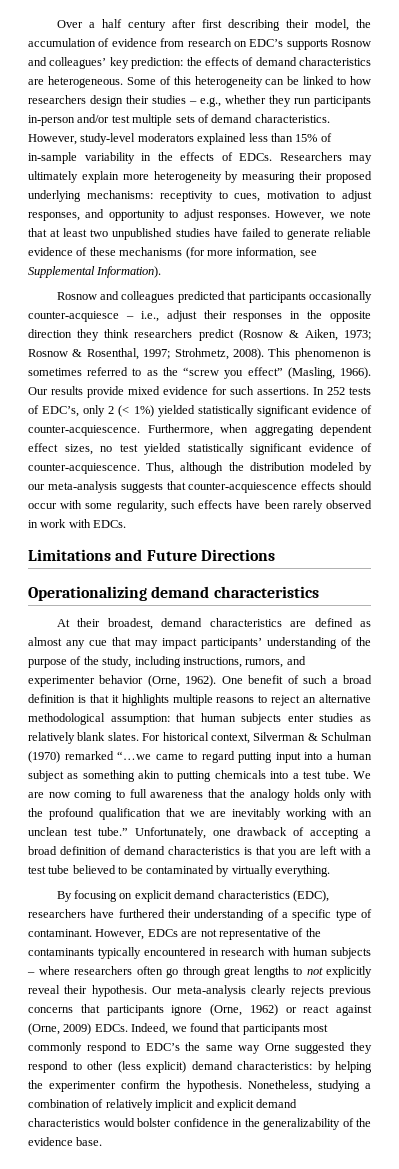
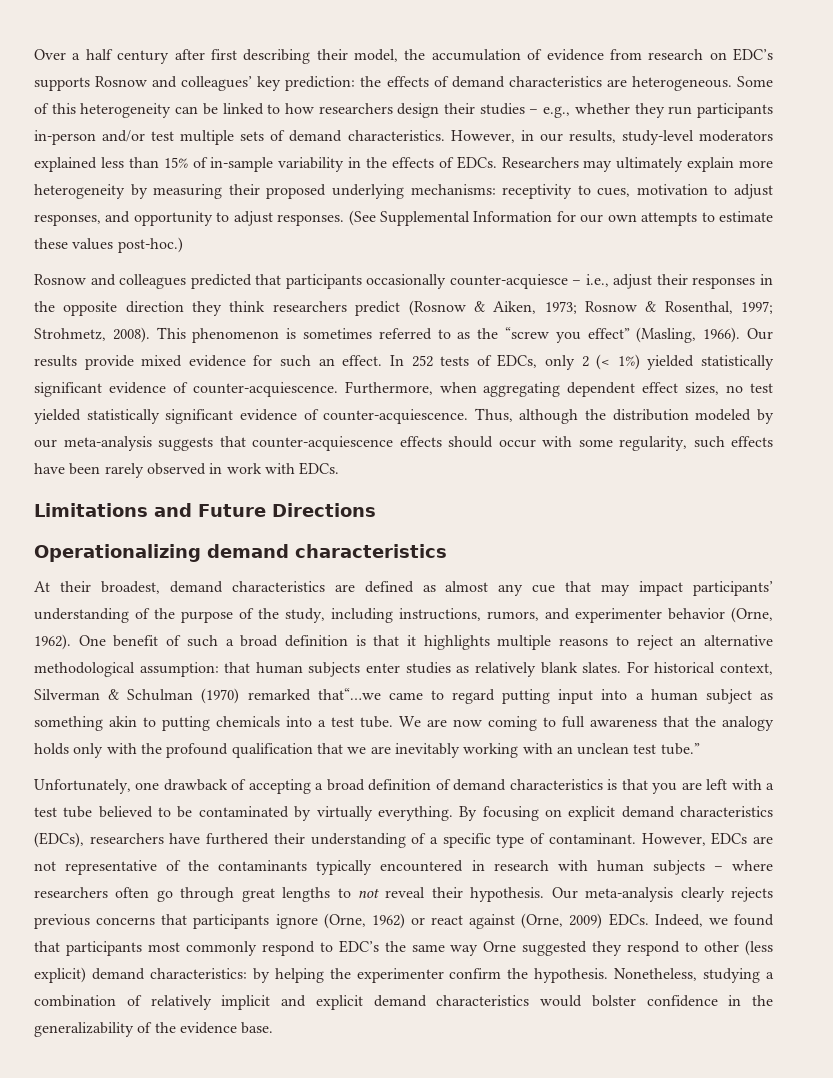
(77, 139) none -> [520,130,616,143] in our results,
[275,210,371,221] [28,228,371,240] [28,247,317,259] [28,266,162,278] However, we note that at least two unpublished studies have failed to generate reliable evidence of these mechanisms (for more information, see Supplemental Information). -> [348,210,774,226] [34,237,183,253] (See Supplemental Information for our own attempts to estimate these values post-hoc.)
[257,387,309,395] assertions. -> [318,355,383,366] an effect.
[42,406,80,417] EDC’s, -> [497,354,538,368] EDCs,
[117,751,151,760] “…we -> [317,688,381,700] that“…we
(128, 831) none -> (700, 749) //
(330, 871) // -> (453, 813) none
[292,890,329,902] (EDC), -> [34,832,84,848] (EDCs),
[326,966,372,978] explicitly -> (379, 893) none

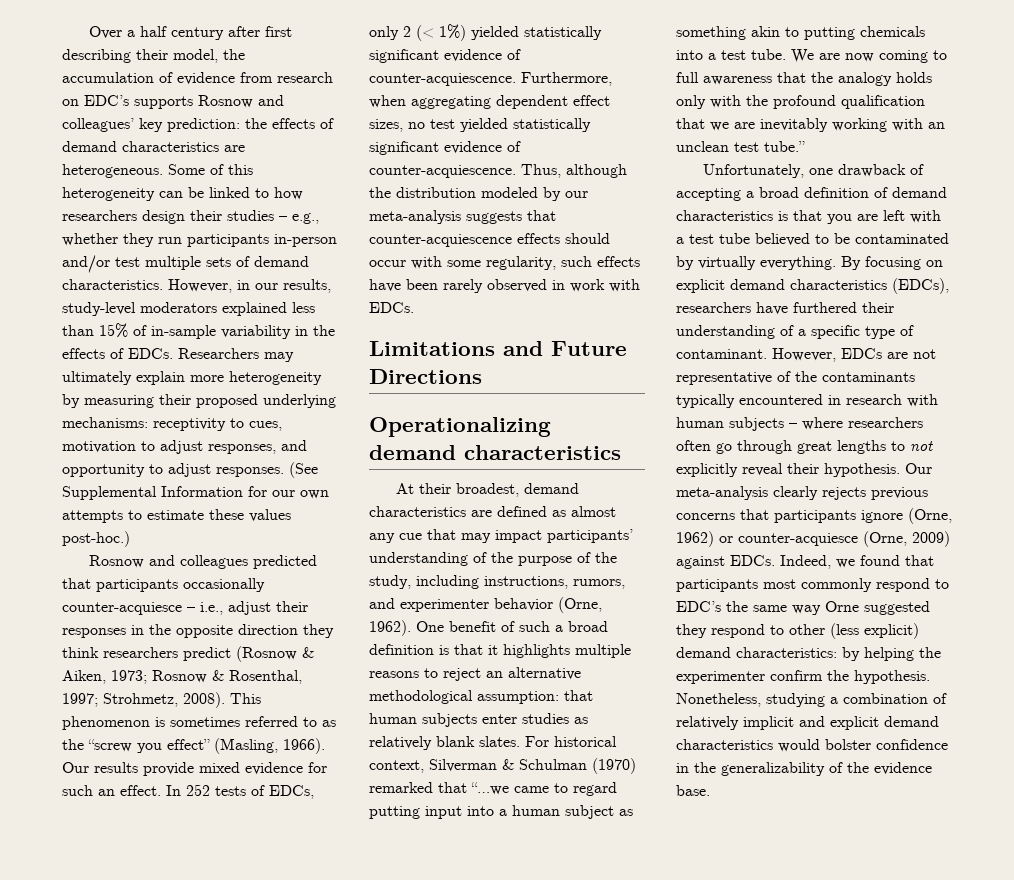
[317,688,381,700] that“…we -> [438,782,509,795] that “…we
(379, 893) none -> [676,463,738,477] explicitly
[431,914,516,929] react against -> [738,533,858,546] counter-acquiesce
(603, 921) none -> [676,556,725,569] against

